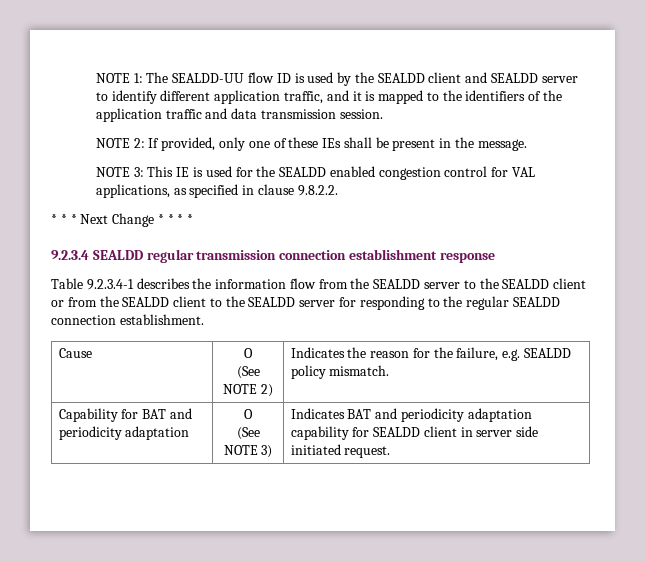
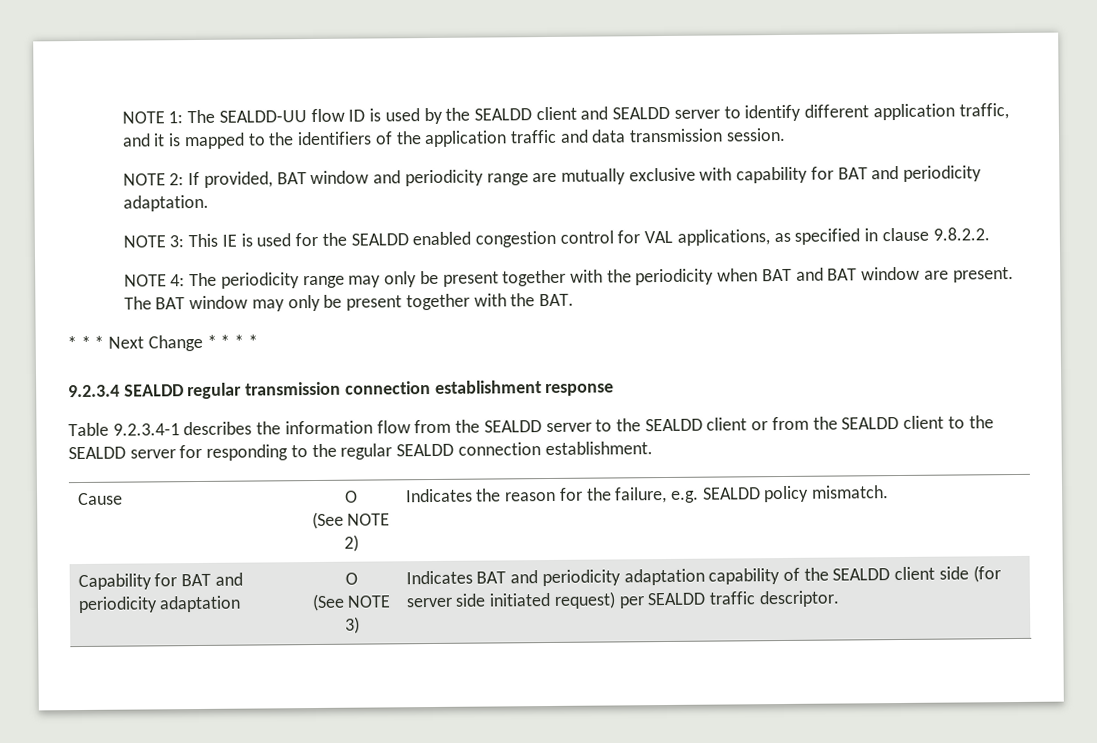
[219,137,527,151] only one of these IEs shall be present in the message. -> [276,165,983,187] [122,194,209,212] BAT window and periodicity range are mutually exclusive with capability for BAT and periodicity adaptation.
(338, 190) none -> [123,266,1014,289] [123,293,574,312] // NOTE 4: The periodicity range may only be present together with the periodicity when BAT and BAT window are present. The BAT window may only be present together with the BAT.
[352,426,539,437] [290,444,391,458] for SEALDD client in server side initiated request. -> [782,565,1001,583] [405,590,840,609] of the SEALDD client side (for server side initiated request) per SEALDD traffic descriptor.

